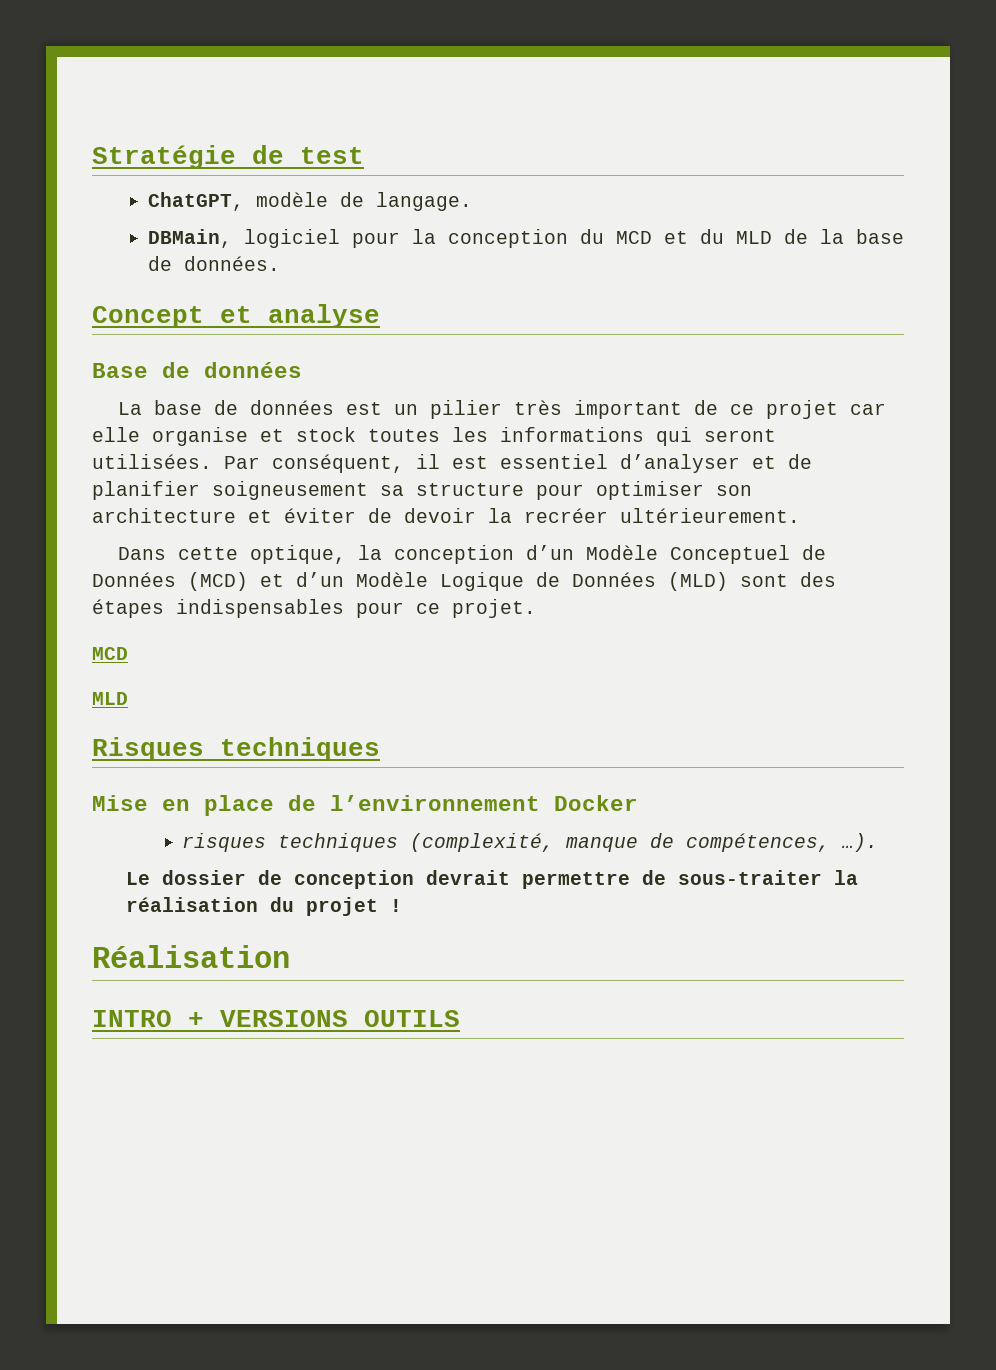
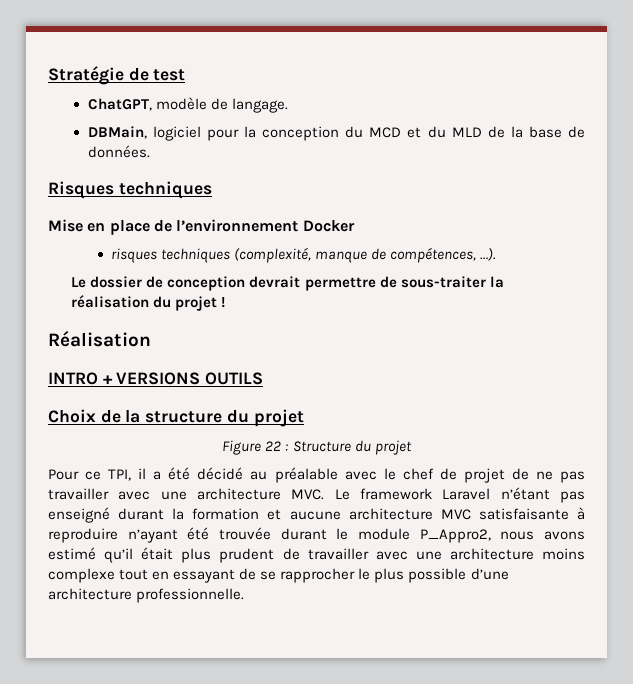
[92,304,380,328] [92,362,302,378] [118,400,887,419] [92,427,776,446] [92,454,812,473] [92,481,752,500] [92,508,800,523] [118,545,827,564] [92,572,836,591] [92,599,536,618] [92,647,128,660] [92,692,128,705] // Concept et analyse // Base de données // La base de données est un pilier très important de ce projet car elle organise et stock toutes les informations qui seront utilisées. Par conséquent, il est essentiel d’analyser et de planifier soigneusement sa structure pour optimiser son architecture et éviter de devoir la recréer ultérieurement. // Dans cette optique, la conception d’un Modèle Conceptuel de Données (MCD) et d’un Modèle Logique de Données (MLD) sont des étapes indispensables pour ce projet. // MCD // MLD -> (150, 151) none
(460, 1018) none -> [48,409,304,427] [222,440,412,455] [48,467,585,483] [48,487,585,503] [48,507,585,523] [48,527,585,543] [48,547,585,563] [48,568,509,583] [48,588,245,603] // Choix de la structure du projet // Figure 22 : Structure du projet // Pour ce TPI, il a été décidé au préalable avec le chef de projet de ne pas travailler avec une architecture MVC. Le framework Laravel n’étant pas enseigné durant la formation et aucune architecture MVC satisfaisante à reproduire n’ayant été trouvée durant le module P_Appro2, nous avons estimé qu’il était plus prudent de travailler avec une architecture moins complexe tout en essayant de se rapprocher le plus possible d’une architecture professionnelle.

